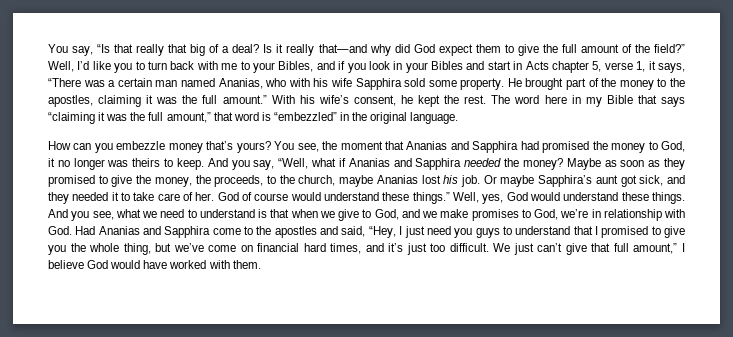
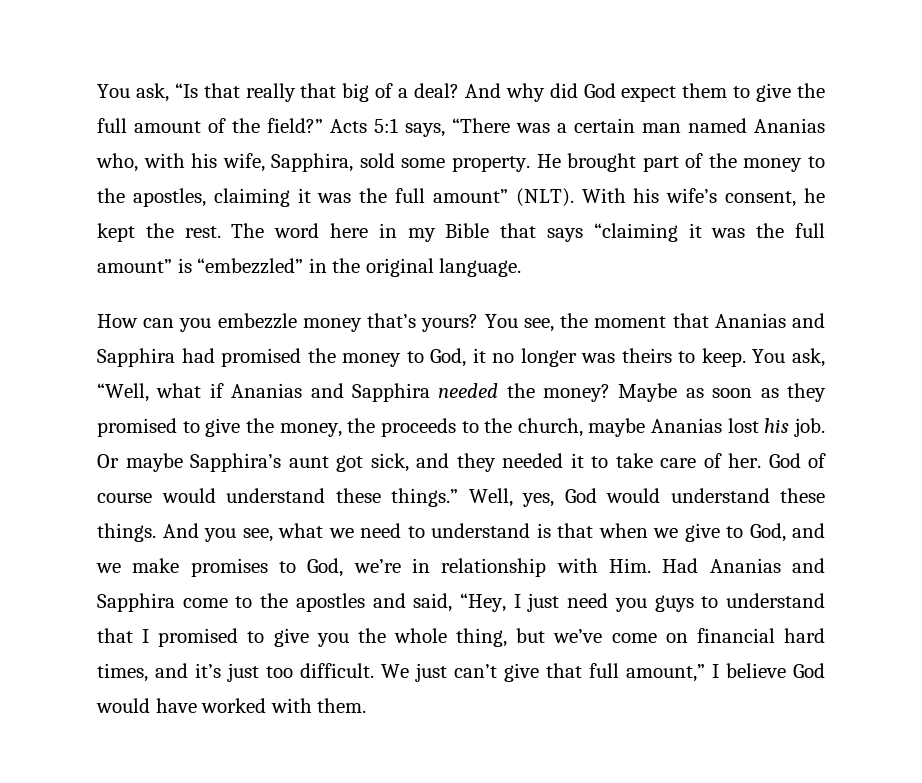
[48,44,94,56] You say, -> [97,83,169,102] You ask,
[263,44,367,56] Is it really that—and -> [464,83,501,98] And
[48,61,656,73] Well, I’d like you to turn back with me to your Bibles, and if you look in your Bibles and start in Acts chapter 5, verse 1, it -> [330,118,398,133] Acts 5:1
[218,78,402,90] Ananias, who with his wife Sapphira -> [754,118,825,133] [96,153,354,172] Ananias who, with his wife, Sapphira,
[222,95,267,104] amount.” -> [432,188,574,207] amount” (NLT).
[166,112,259,123] amount,” that word -> [97,259,172,273] amount”
[207,158,275,170] And you say, -> [752,348,825,367] You ask,
[214,175,264,187] proceeds, -> [380,418,456,437] proceeds
[48,226,72,235] God. -> [609,558,651,573] Him.

